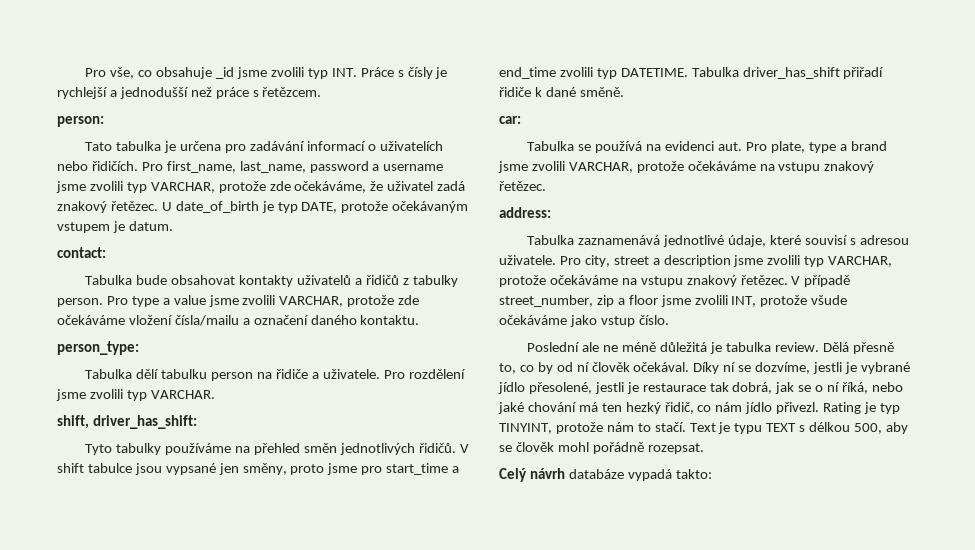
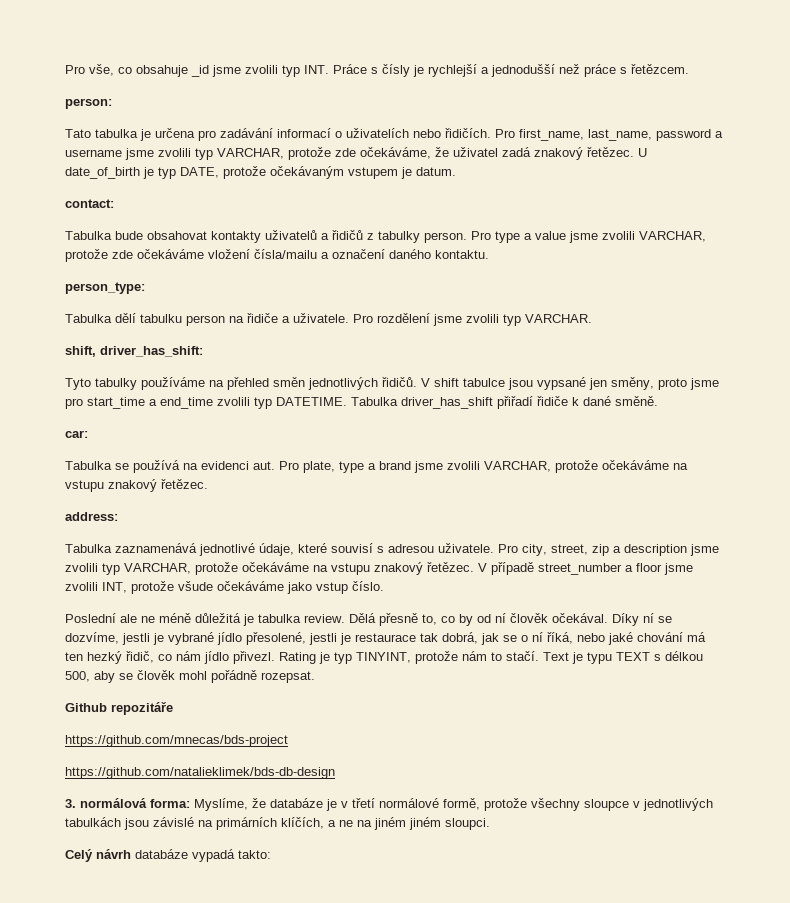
[613,256,649,265] street -> [551,544,609,556] street, zip
[499,295,614,307] street_number, zip -> [538,563,622,575] street_number
(704, 448) none -> [65,702,173,715] [65,735,288,747] [65,767,335,779] [65,798,713,811] [65,817,490,830] // Github repozitáře // https://github.com/mnecas/bds-project // https://github.com/natalieklimek/bds-db-design // 3. normálová forma: Myslíme, že databáze je v třetí normálové formě, protože všechny sloupce v jednotlivých tabulkách jsou závislé na primárních klíčích, a ne na jiném jiném sloupci.

